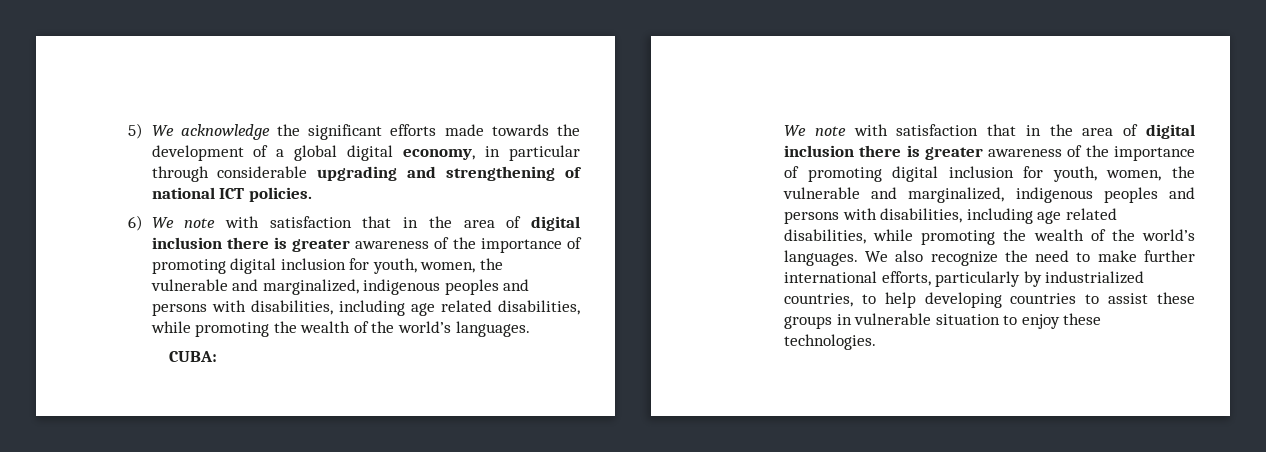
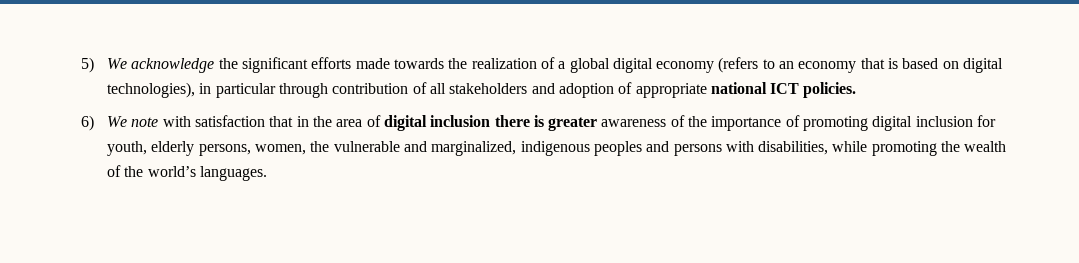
[151,145,244,161] development -> [471,58,537,69] realization
[403,145,580,161] [151,166,582,182] economy, in particular through considerable upgrading and strengthening of -> [656,57,1004,73] [106,82,707,98] economy (refers to an economy that is based on digital technologies), in particular through contribution of all stakeholders and adoption of appropriate
(417, 266) none -> [151,141,251,156] elderly persons,
[338,300,580,316] [150,321,530,337] [168,351,217,362] [783,124,1195,139] [783,145,1195,161] [783,166,1195,182] [782,187,1195,203] [783,208,1117,224] [783,229,1195,245] [783,250,1195,266] [783,271,1145,287] [783,292,1195,308] [783,313,1102,329] [783,334,876,350] including age related disabilities, while promoting the wealth of the world’s languages. // CUBA: // We note with satisfaction that in the area of digital inclusion there is greater awareness of the importance of promoting digital inclusion for youth, women, the vulnerable and marginalized, indigenous peoples and persons with disabilities, including age related disabilities, while promoting the wealth of the world’s languages. We also recognize the need to make further international efforts, particularly by industrialized countries, to help developing countries to assist these groups in vulnerable situation to enjoy these technologies. -> [832,141,1007,156] [106,165,267,181] while promoting the wealth of the world’s languages.

